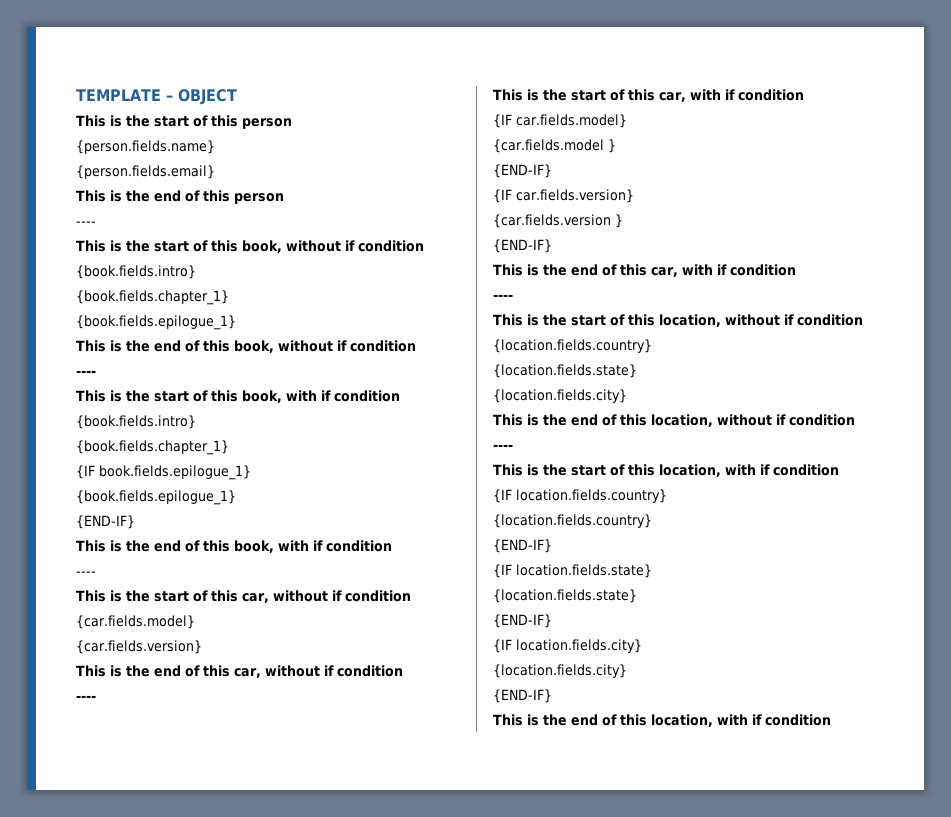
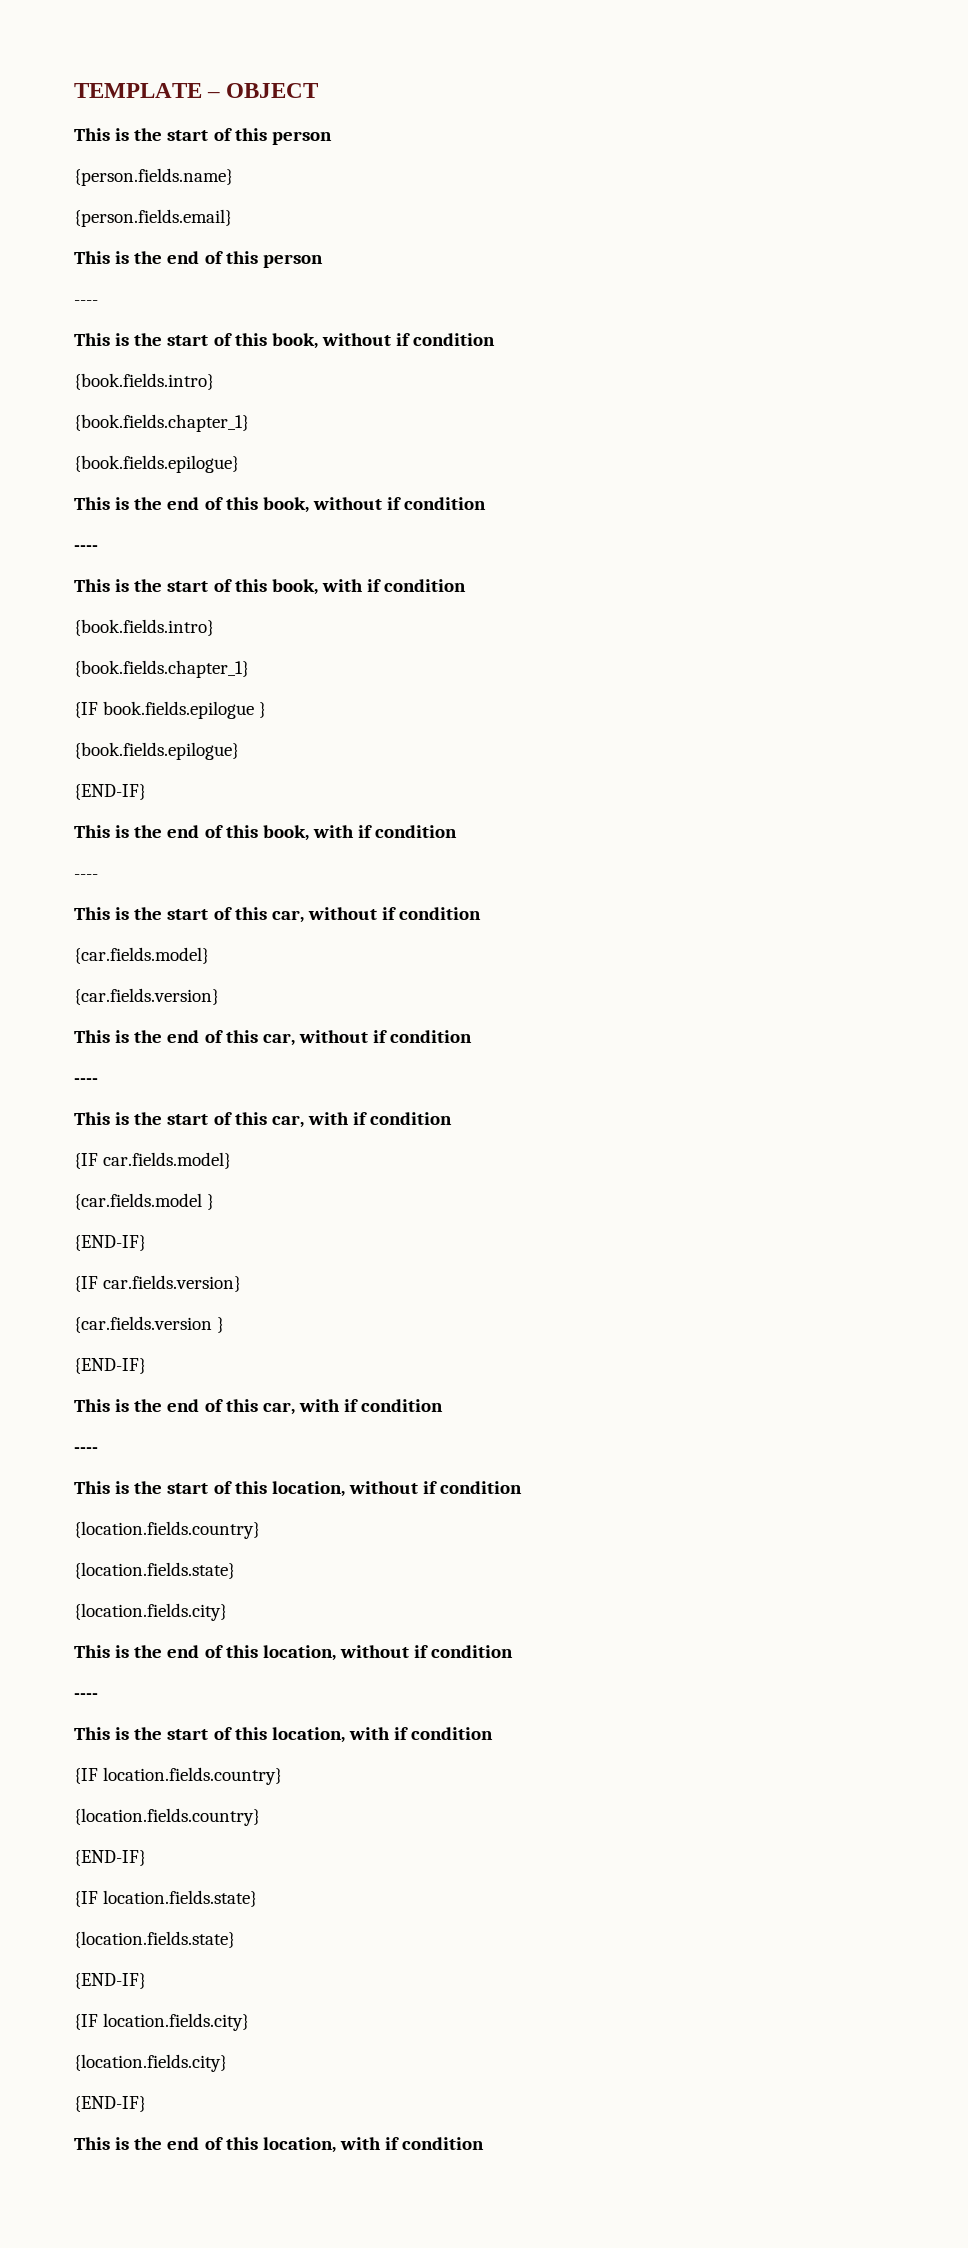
[76,315,236,330] {book.fields.epilogue_1} -> [74,455,239,473] {book.fields.epilogue}
[99,465,251,480] [76,490,236,505] book.fields.epilogue_1} // {book.fields.epilogue_1} -> [103,701,267,719] [74,742,239,760] book.fields.epilogue } // {book.fields.epilogue}

